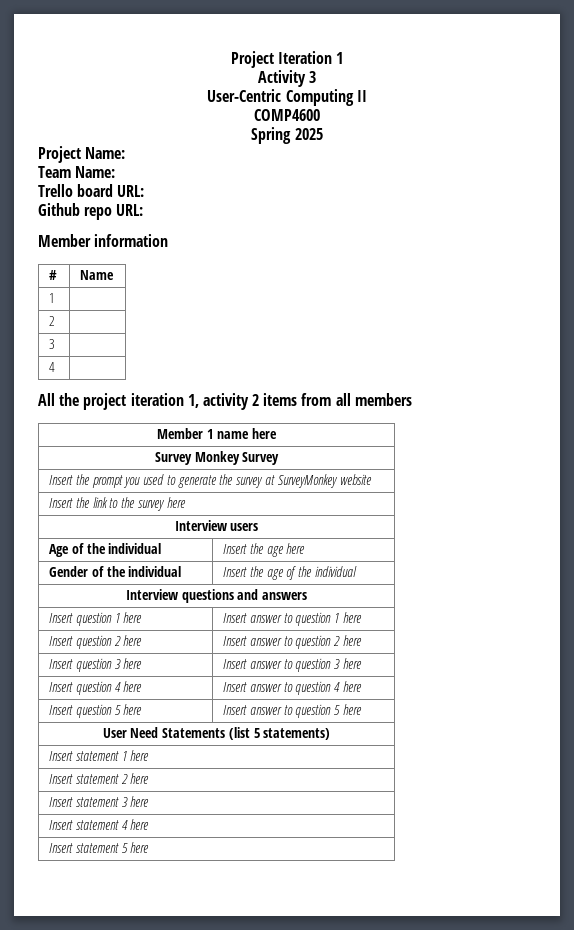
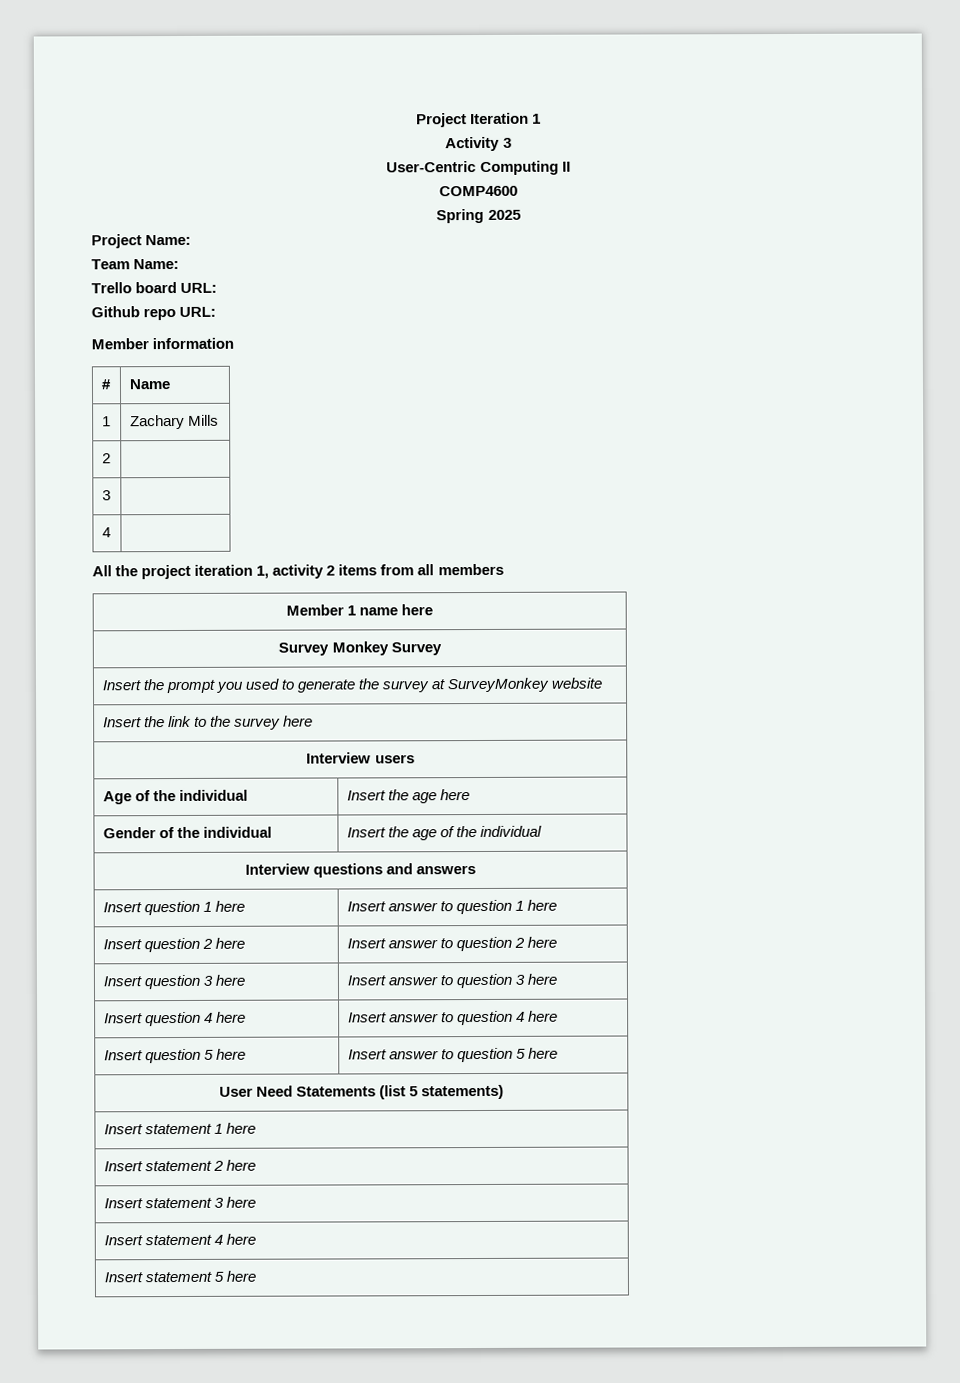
(56, 298) none -> [129,414,219,430] Zachary Mills

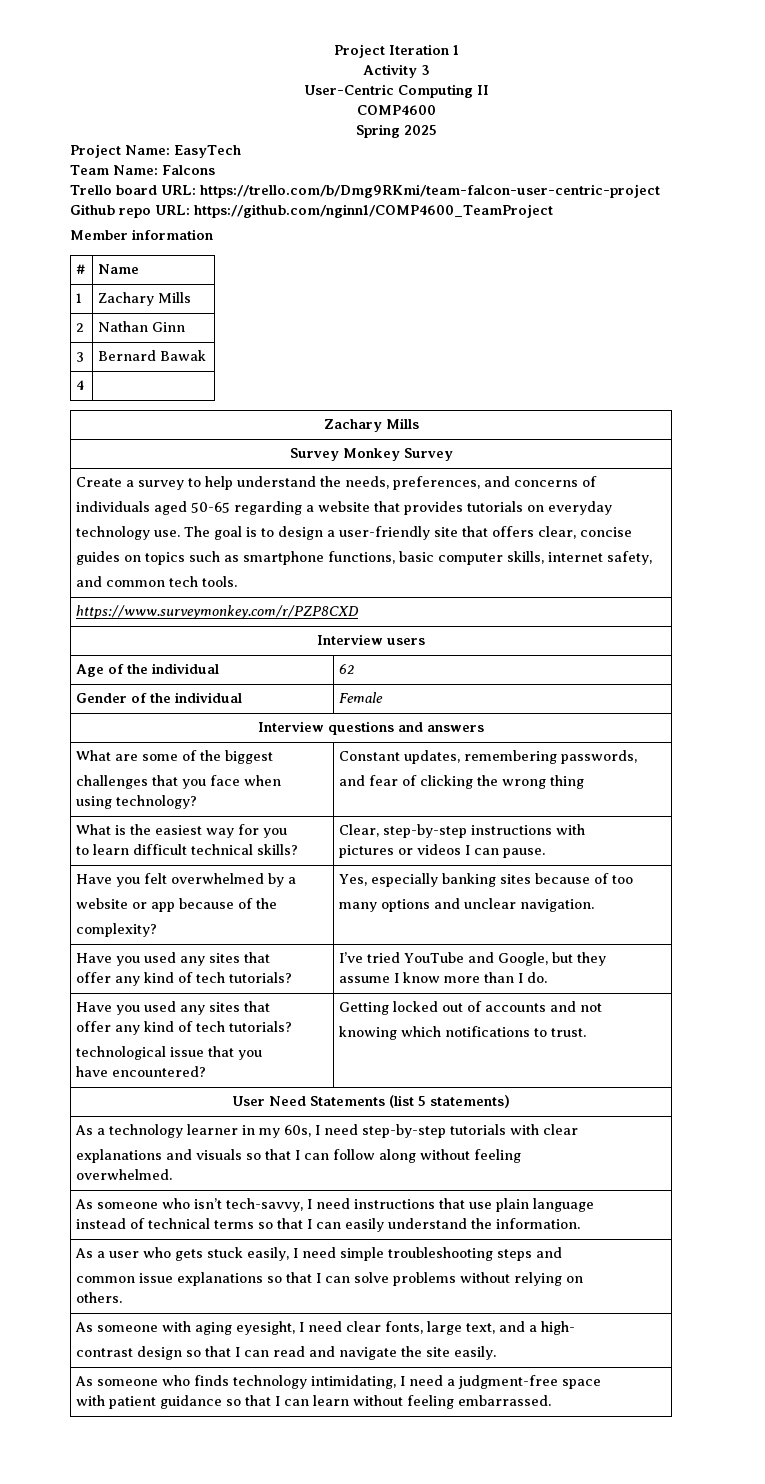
(192, 240) none -> [174,145,241,158] EasyTech
(180, 264) none -> [161,165,215,175] Falcons
(218, 287) none -> [200,184,660,198] https://trello.com/b/Dmg9RKmi/team-falcon-user-centric-project
(217, 311) none -> [194,204,553,218] https://github.com/nginn1/COMP4600_TeamProject
(111, 458) none -> [98,321,186,332] Nathan Ginn
(111, 495) none -> [98,350,207,361] Bernard Bawak
[92,563,504,580] [285,604,434,616] [278,641,442,656] [101,677,603,694] [102,715,313,730] // All the project iteration 1, activity 2 items from all members // Member 1 name here // Survey Monkey Survey // Insert the prompt you used to generate the survey at SurveyMonkey website // Insert the link to the survey here -> [323,418,419,432] [289,448,453,461] [76,476,598,490] [76,501,613,515] [76,526,633,540] [76,551,653,565] [76,576,238,587] [76,605,360,619] // Zachary Mills // Survey Monkey Survey // Create a survey to help understand the needs, preferences, and concerns of // individuals aged 50-65 regarding a website that provides tutorials on everyday // technology use. The goal is to design a user-friendly site that offers clear, concise // guides on topics such as smartphone functions, basic computer skills, internet safety, // and common tech tools. // https://www.surveymonkey.com/r/PZP8CXD
[346,789,470,804] Insert the age here -> [339,664,355,674] 62
[346,825,542,841] [244,863,477,878] [102,900,245,916] [346,899,557,915] [102,937,245,953] [346,936,557,952] [102,974,245,990] [346,973,557,989] [103,1011,246,1027] [347,1010,558,1026] [103,1048,246,1064] [347,1047,558,1063] Insert the age of the individual // Interview questions and answers // Insert question 1 here | Insert answer to question 1 here // Insert question 2 here | Insert answer to question 2 here // Insert question 3 here | Insert answer to question 3 here // Insert question 4 here | Insert answer to question 4 here // Insert question 5 here | Insert answer to question 5 here -> [339,692,384,703] [258,721,484,735] [76,750,274,764] [76,775,282,789] [76,795,198,809] [339,750,638,764] [339,775,585,789] [76,824,288,838] [76,844,299,855] [339,824,586,838] [339,844,546,858] [76,873,297,887] [76,898,278,912] [76,923,158,937] [339,873,634,887] [339,898,595,912] [76,952,271,966] [76,972,293,986] [339,952,607,966] [339,972,548,983] [76,1001,271,1015] [76,1021,293,1035] [76,1046,263,1060] [76,1066,207,1077] [339,1001,603,1015] [339,1026,587,1040] Female // Interview questions and answers // What are some of the biggest // challenges that you face when // using technology? | Constant updates, remembering passwords, // and fear of clicking the wrong thing // What is the easiest way for you // to learn difficult technical skills? | Clear, step-by-step instructions with // pictures or videos I can pause. // Have you felt overwhelmed by a // website or app because of the // complexity? | Yes, especially banking sites because of too // many options and unclear navigation. // Have you used any sites that // offer any kind of tech tutorials? | I’ve tried YouTube and Google, but they // assume I know more than I do. // Have you used any sites that // offer any kind of tech tutorials? // technological issue that you // have encountered? | Getting locked out of accounts and not // knowing which notifications to trust.
[103,1122,256,1135] [103,1159,256,1172] [103,1196,256,1209] [103,1233,256,1246] [103,1270,256,1283] Insert statement 1 here // Insert statement 2 here // Insert statement 3 here // Insert statement 4 here // Insert statement 5 here -> [75,1124,579,1138] [76,1149,522,1163] [76,1169,173,1180] [75,1198,595,1212] [76,1218,581,1232] [75,1247,563,1261] [76,1272,584,1286] [76,1292,123,1303] [75,1321,576,1335] [76,1346,497,1360] [75,1375,602,1389] [76,1395,552,1409] As a technology learner in my 60s, I need step-by-step tutorials with clear // explanations and visuals so that I can follow along without feeling // overwhelmed. // As someone who isn’t tech-savvy, I need instructions that use plain language // instead of technical terms so that I can easily understand the information. // As a user who gets stuck easily, I need simple troubleshooting steps and // common issue explanations so that I can solve problems without relying on // others. // As someone with aging eyesight, I need clear fonts, large text, and a high- // contrast design so that I can read and navigate the site easily. // As someone who finds technology intimidating, I need a judgment-free space // with patient guidance so that I can learn without feeling embarrassed.

